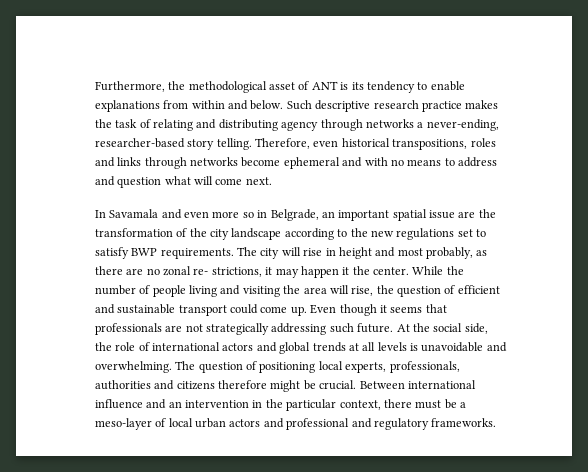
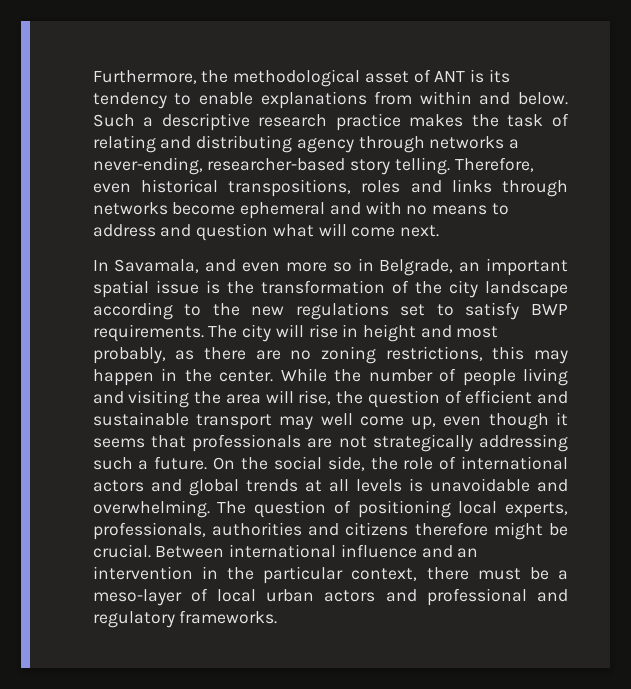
(312, 105) none -> [143,117,154,127] a
[109,209,159,218] Savamala -> [114,259,200,273] Savamala,
[458,211,476,218] are -> [205,280,220,294] is
[163,266,273,277] zonal re- strictions, it -> [320,346,525,364] zoning restrictions, this
[342,267,350,275] it -> [161,368,178,381] in
[230,304,337,316] could come up. Even -> [279,413,482,430] may well come up, even
[357,323,410,333] future. At -> [138,456,236,470] a future. On

